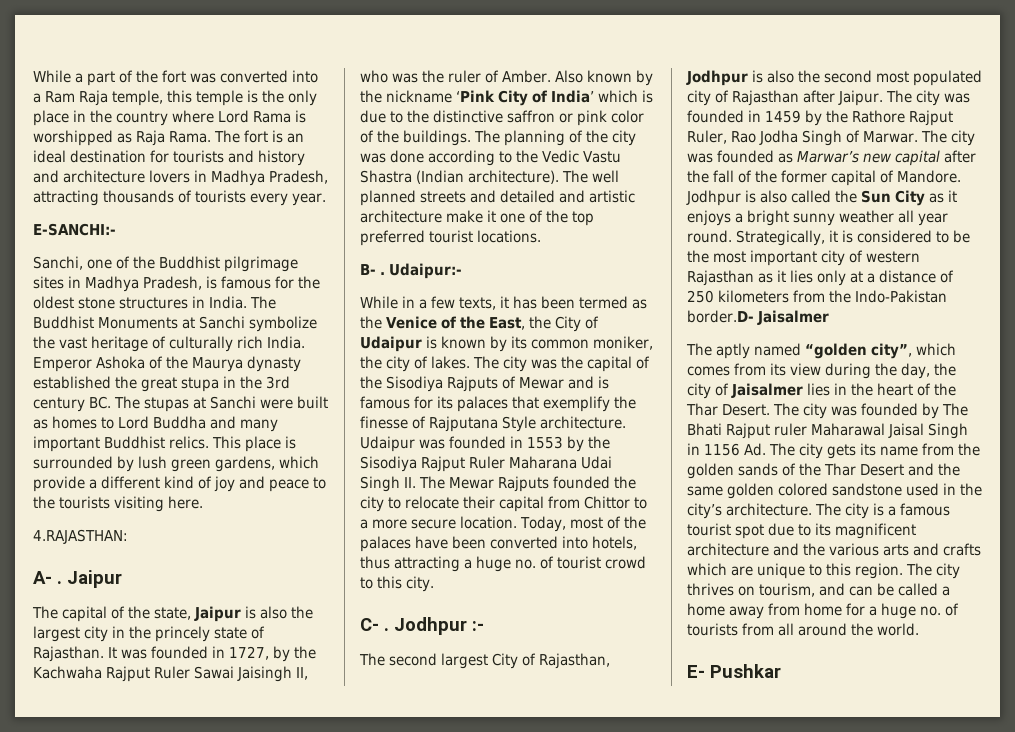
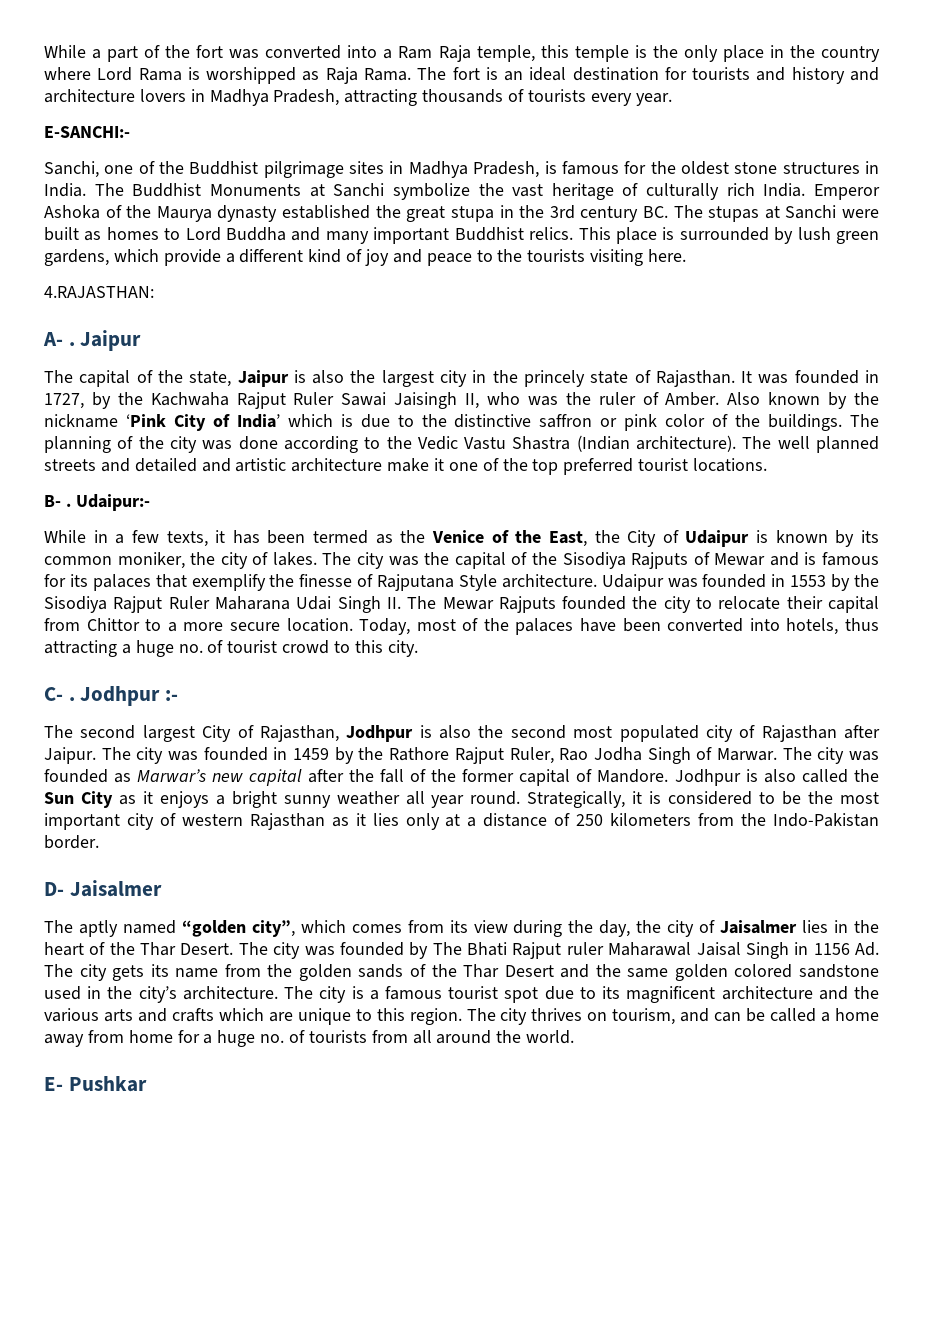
[687,310,754,323] border.D- -> [44,835,99,849] [44,882,64,896] border. // D-

